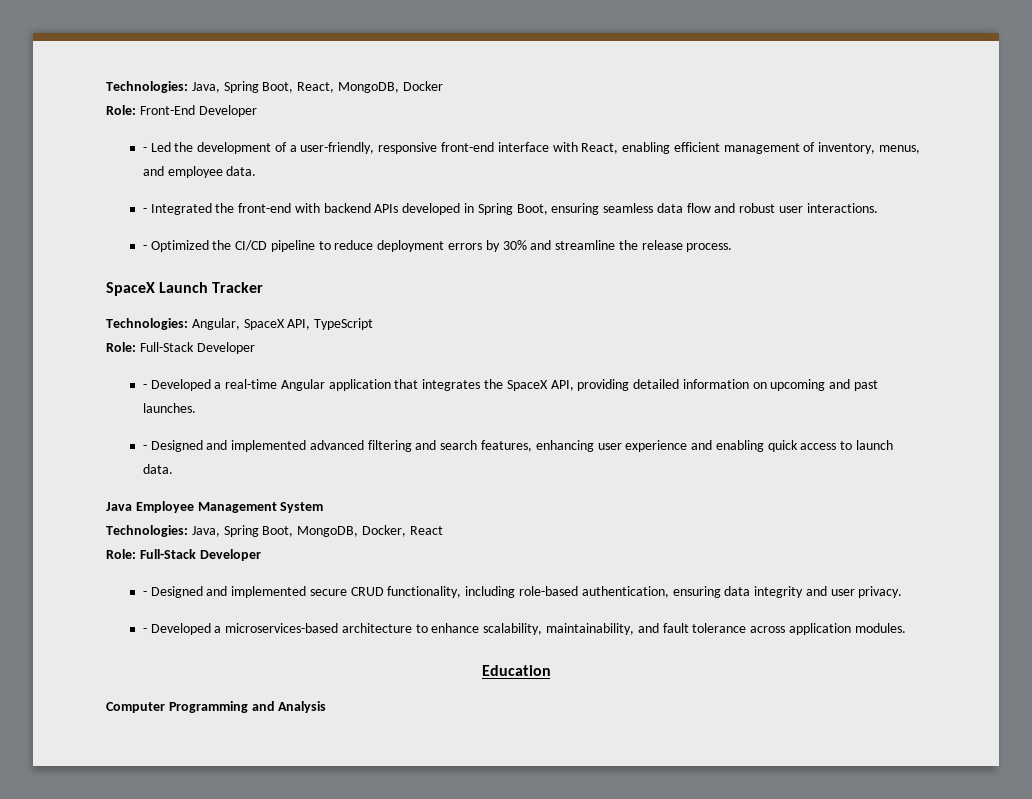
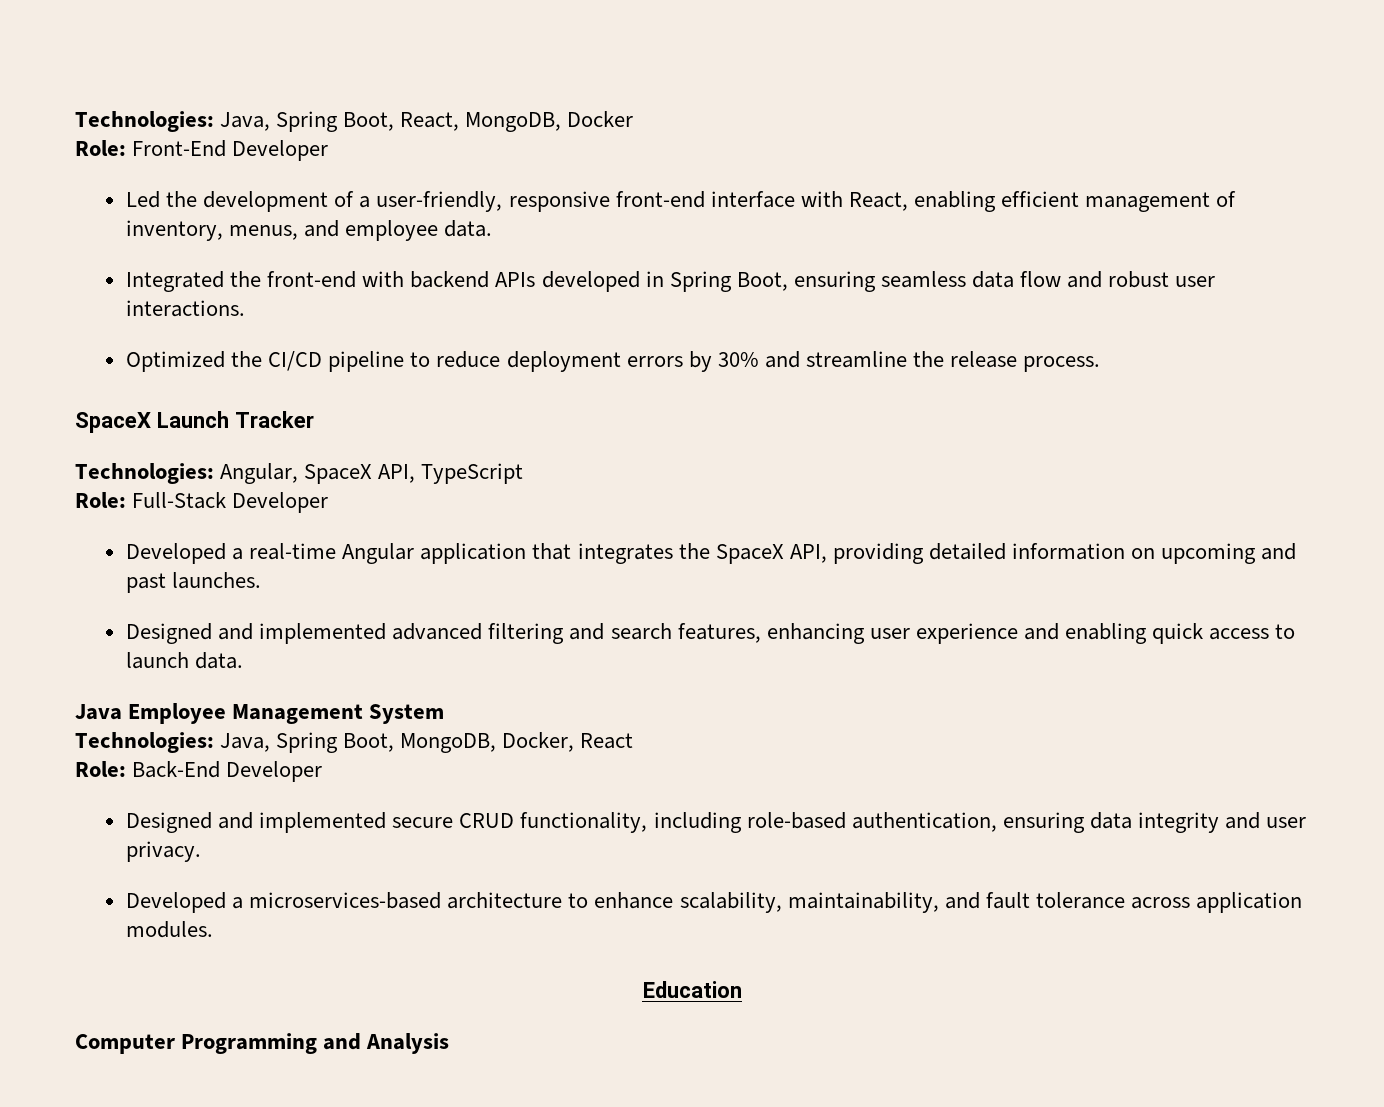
[142,147,147,152] - -> (329, 150) none
[142,208,147,213] - -> (493, 228) none
[142,245,147,250] - -> (246, 308) none
[142,384,147,389] - -> (329, 502) none
[142,445,147,450] - -> (262, 580) none
[139,549,261,561] [142,591,147,596] Full-Stack Developer // - -> [132,761,323,782] Back-End Developer //
[142,628,147,633] - -> (202, 851) none

